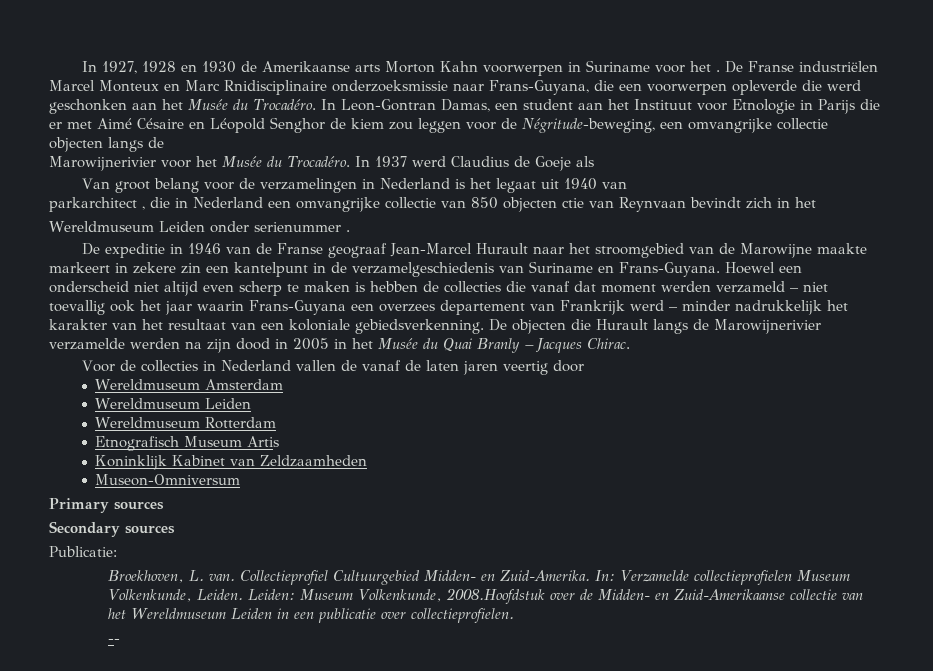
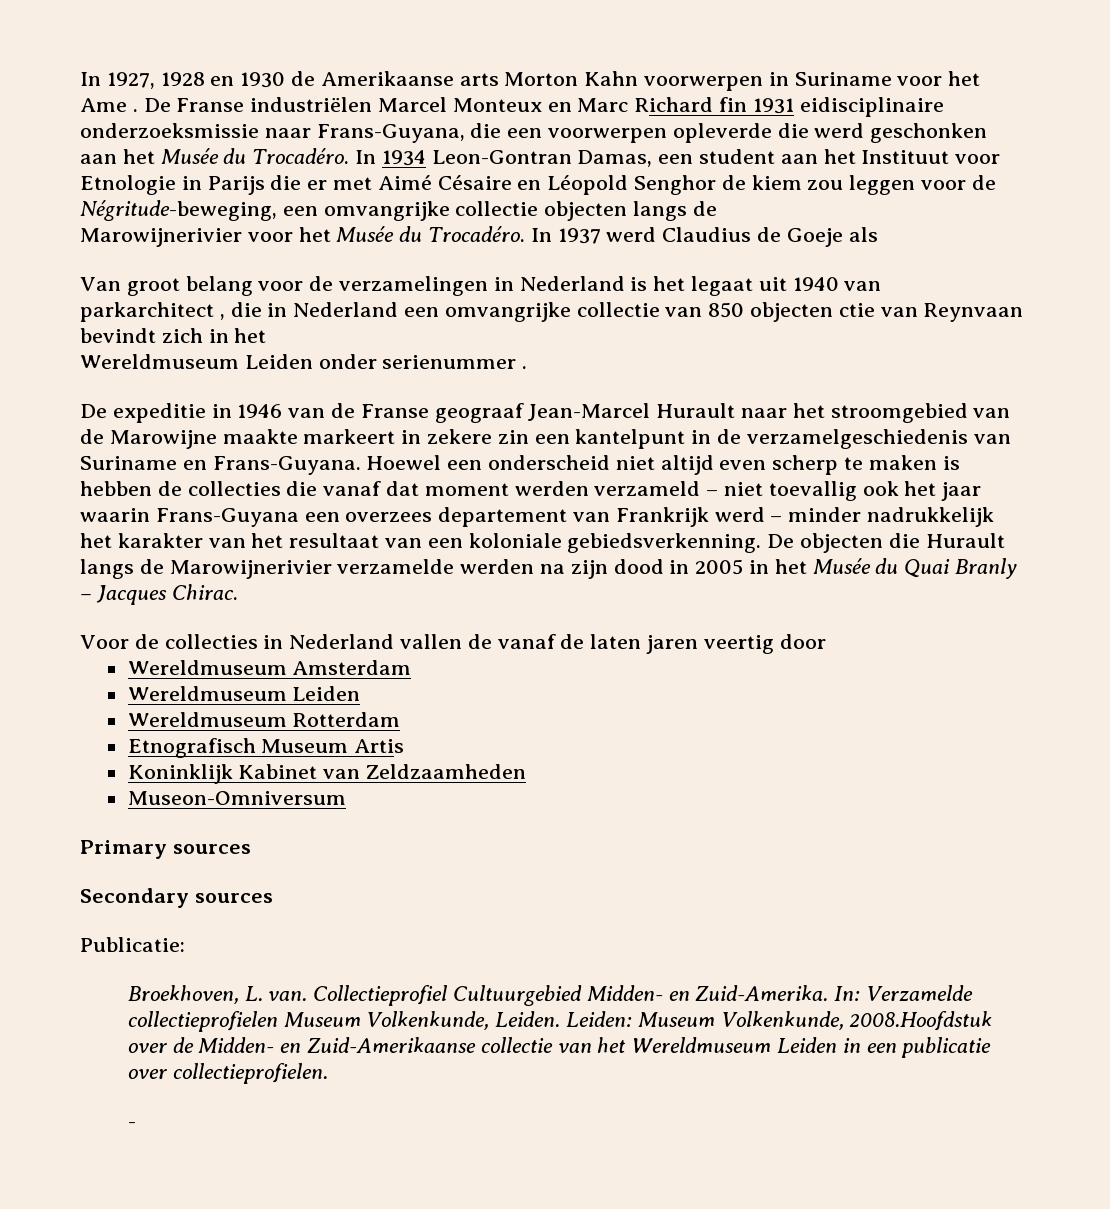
(712, 66) none -> [80,98,127,112] Ame
[224,80,327,95] Rnidisciplinaire -> [634,97,944,117] Richard fin 1931 eidisciplinaire
(336, 104) none -> [381,150,426,166] 1934
[108,638,121,643] -- -> [127,1122,136,1128] -

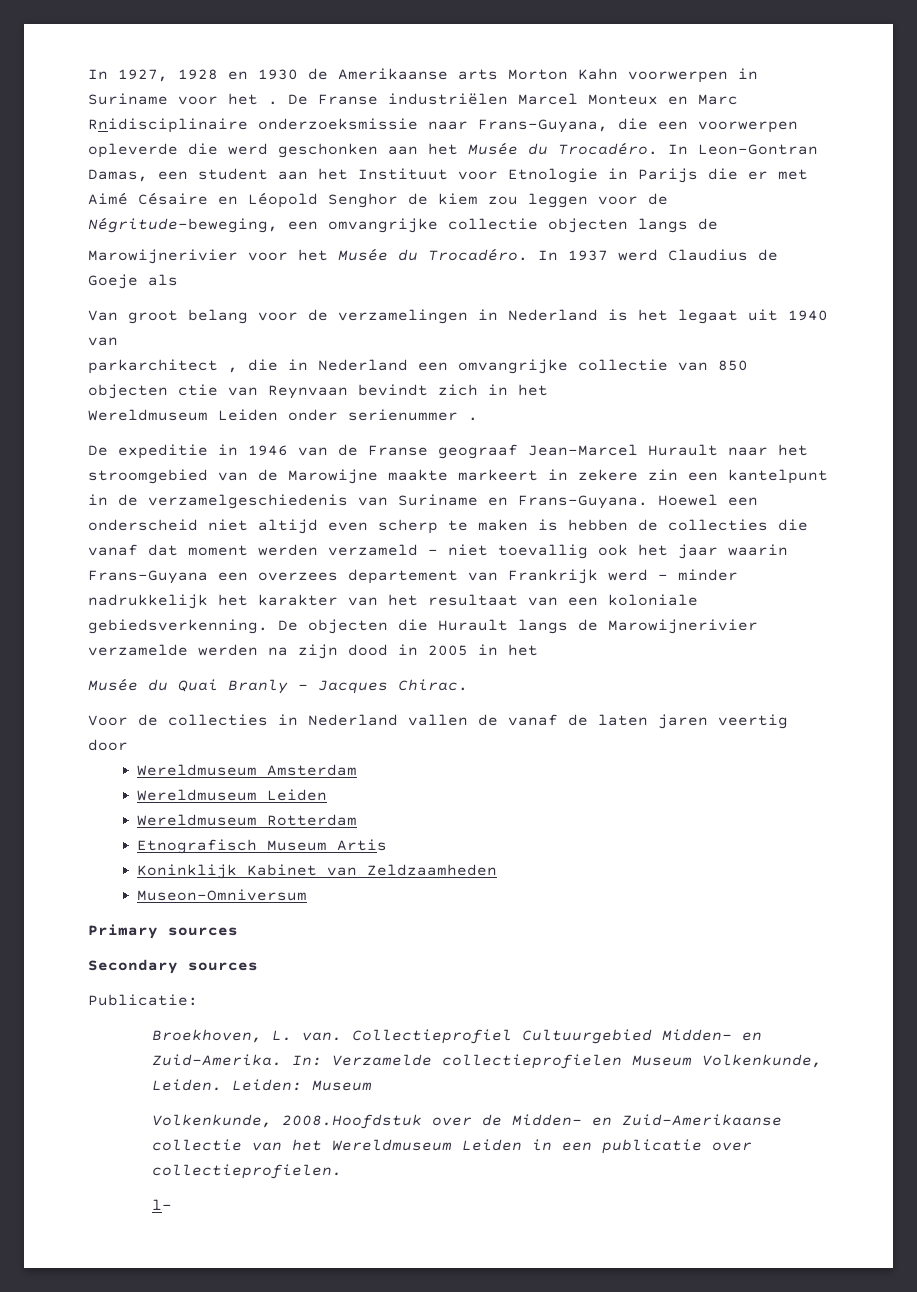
[80,98,127,112] Ame -> (258, 99) none
[634,97,944,117] Richard fin 1931 eidisciplinaire -> [88,118,248,133] Rnidisciplinaire
[381,150,426,166] 1934 -> (688, 149) none
(807, 566) none -> (538, 650) //
(715, 1019) none -> (372, 1085) //
[127,1122,136,1128] - -> [151,1199,172,1210] l-

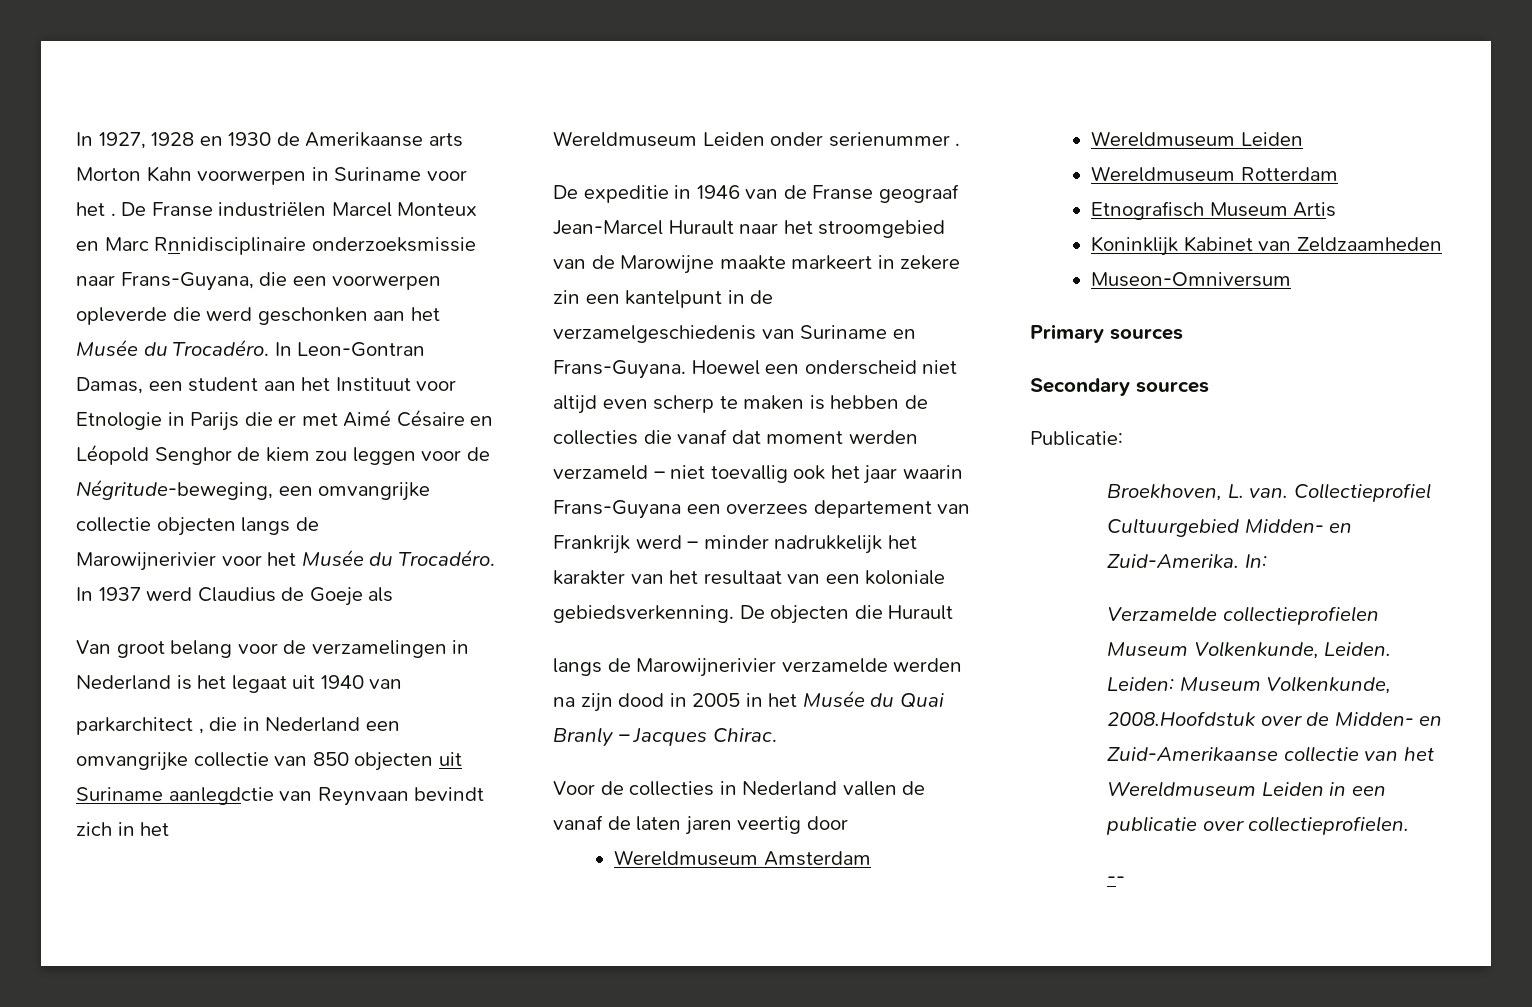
[88,118,248,133] Rnidisciplinaire -> [154,237,307,255] Rnnidisciplinaire
[178,384,218,396] ctie -> [438,752,462,766] [76,787,274,805] uit Suriname aanlegdctie
(508, 625) none -> (954, 612) //
(538, 650) // -> (798, 700) none
(322, 1060) none -> (1267, 561) //
(372, 1085) // -> (1261, 684) none
[151,1199,172,1210] l- -> [1107,876,1126,884] --

